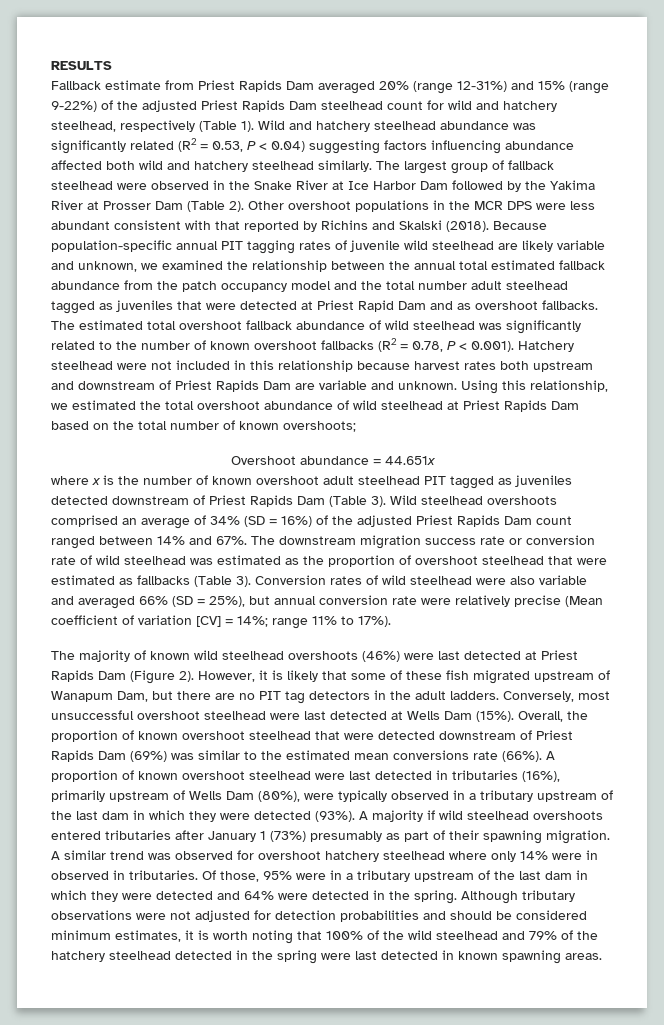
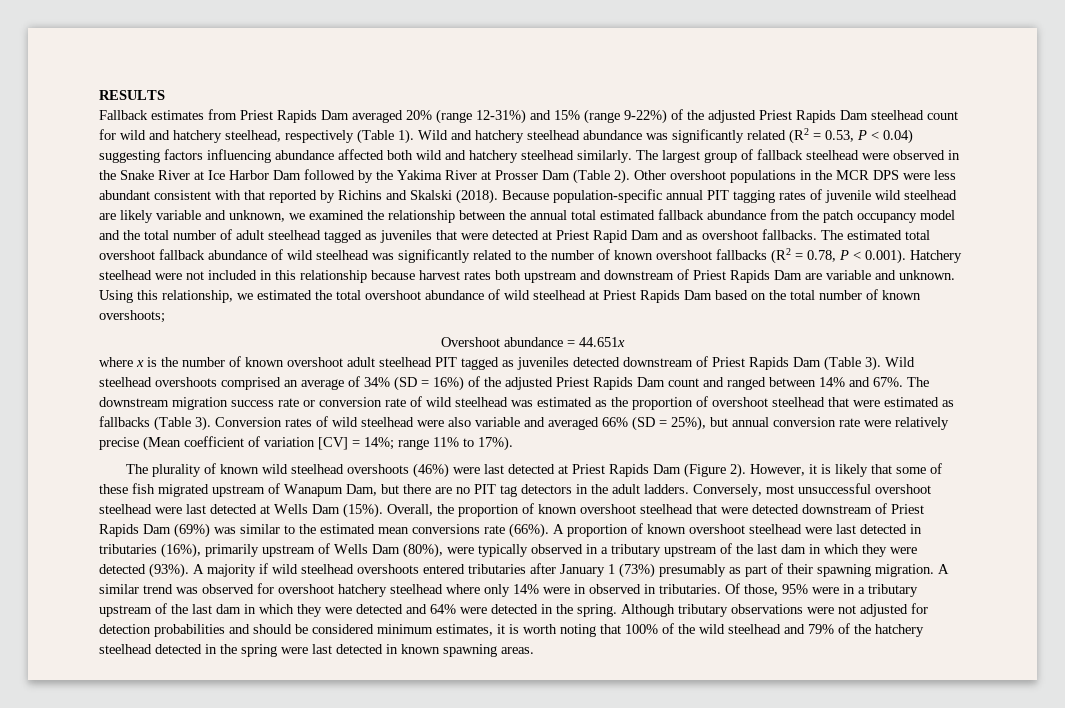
[105,80,161,90] estimate -> [151,110,204,120] estimates
(467, 285) none -> [220,229,232,240] of
(572, 520) none -> [703,377,724,387] and
[79,650,130,662] majority -> [151,464,201,477] plurality

